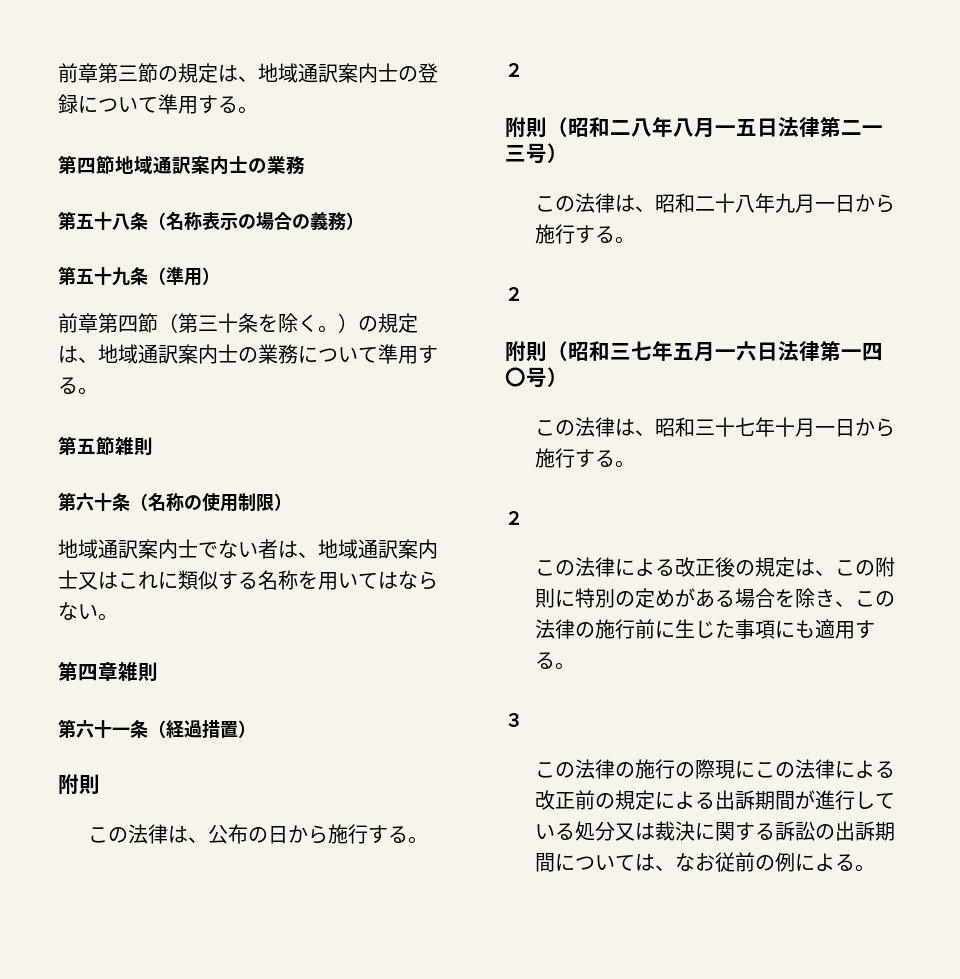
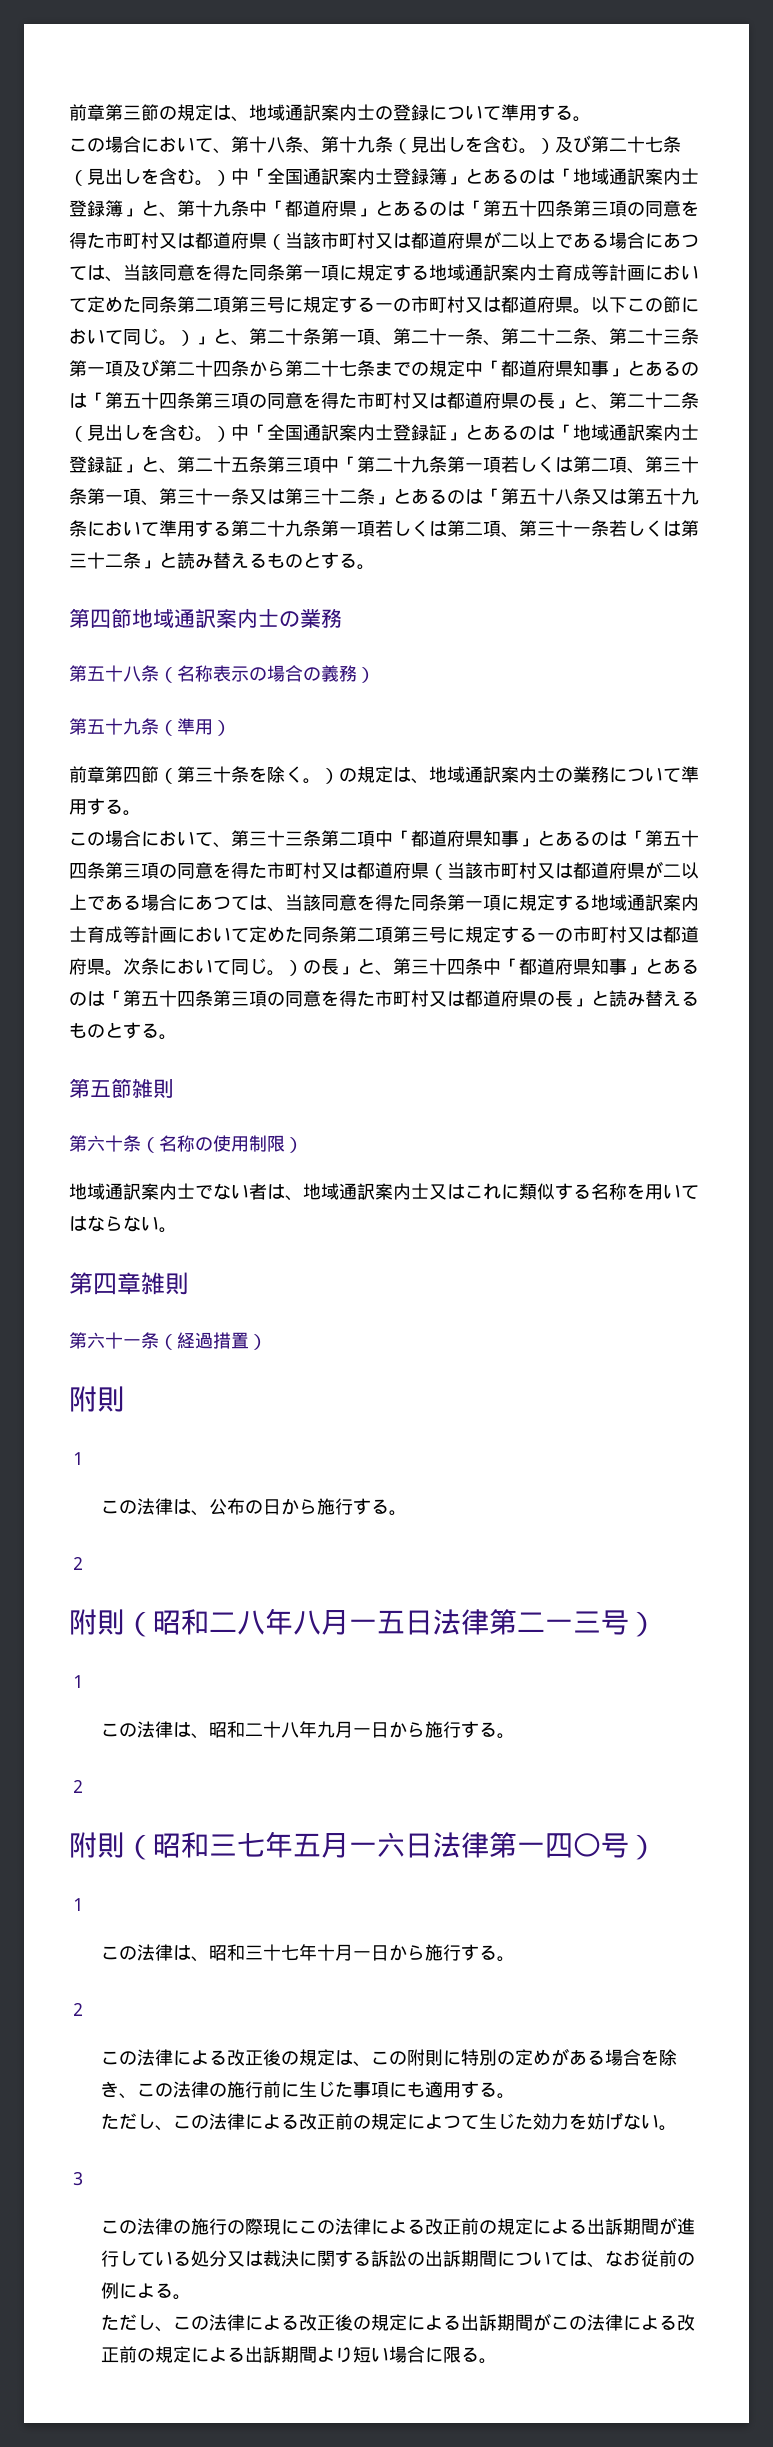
(258, 110) none -> [69,135,681,154] [69,168,699,186] [69,200,699,218] [69,231,699,250] [69,264,699,282] [69,296,699,314] [69,328,699,346] [69,359,699,377] [69,392,699,410] [69,424,699,442] [69,456,699,474] [69,488,699,506] [69,520,699,538] [69,552,375,570] // この場合において、第十八条、第十九条（見出しを含む。）及び第二十七条（見出しを含む。）中「全国通訳案内士登録簿」とあるのは「地域通訳案内士登録簿」と、第十九条中「都道府県」とあるのは「第五十四条第三項の同意を得た市町村又は都道府県（当該市町村又は都道府県が二以上である場合にあつては、当該同意を得た同条第一項に規定する地域通訳案内士育成等計画において定めた同条第二項第三号に規定する一の市町村又は都道府県。以下この節において同じ。）」と、第二十条第一項、第二十一条、第二十二条、第二十三条第一項及び第二十四条から第二十七条までの規定中「都道府県知事」とあるのは「第五十四条第三項の同意を得た市町村又は都道府県の長」と、第二十二条（見出しを含む。）中「全国通訳案内士登録証」とあるのは「地域通訳案内士登録証」と、第二十五条第三項中「第二十九条第一項若しくは第二項、第三十条第一項、第三十一条又は第三十二条」とあるのは「第五十八条又は第五十九条において準用する第二十九条第一項若しくは第二項、第三十一条若しくは第三十二条」と読み替えるものとする。
(98, 391) none -> [69,830,699,848] [69,861,699,880] [69,894,699,912] [69,926,699,943] [69,958,699,976] [69,990,699,1007] [69,1022,177,1040] // この場合において、第三十三条第二項中「都道府県知事」とあるのは「第五十四条第三項の同意を得た市町村又は都道府県（当該市町村又は都道府県が二以上である場合にあつては、当該同意を得た同条第一項に規定する地域通訳案内士育成等計画において定めた同条第二項第三号に規定する一の市町村又は都道府県。次条において同じ。）の長」と、第三十四条中「都道府県知事」とあるのは「第五十四条第三項の同意を得た市町村又は都道府県の長」と読み替えるものとする。
(100, 784) none -> [69,1452,87,1465] // １
(568, 153) none -> [69,1675,87,1688] // １
(568, 377) none -> [69,1898,87,1911] // １
(575, 666) none -> [100,2112,677,2131] // ただし、この法律による改正前の規定によつて生じた効力を妨げない。
(875, 868) none -> [100,2313,695,2332] [100,2346,497,2364] // ただし、この法律による改正後の規定による出訴期間がこの法律による改正前の規定による出訴期間より短い場合に限る。

